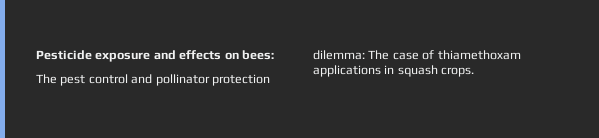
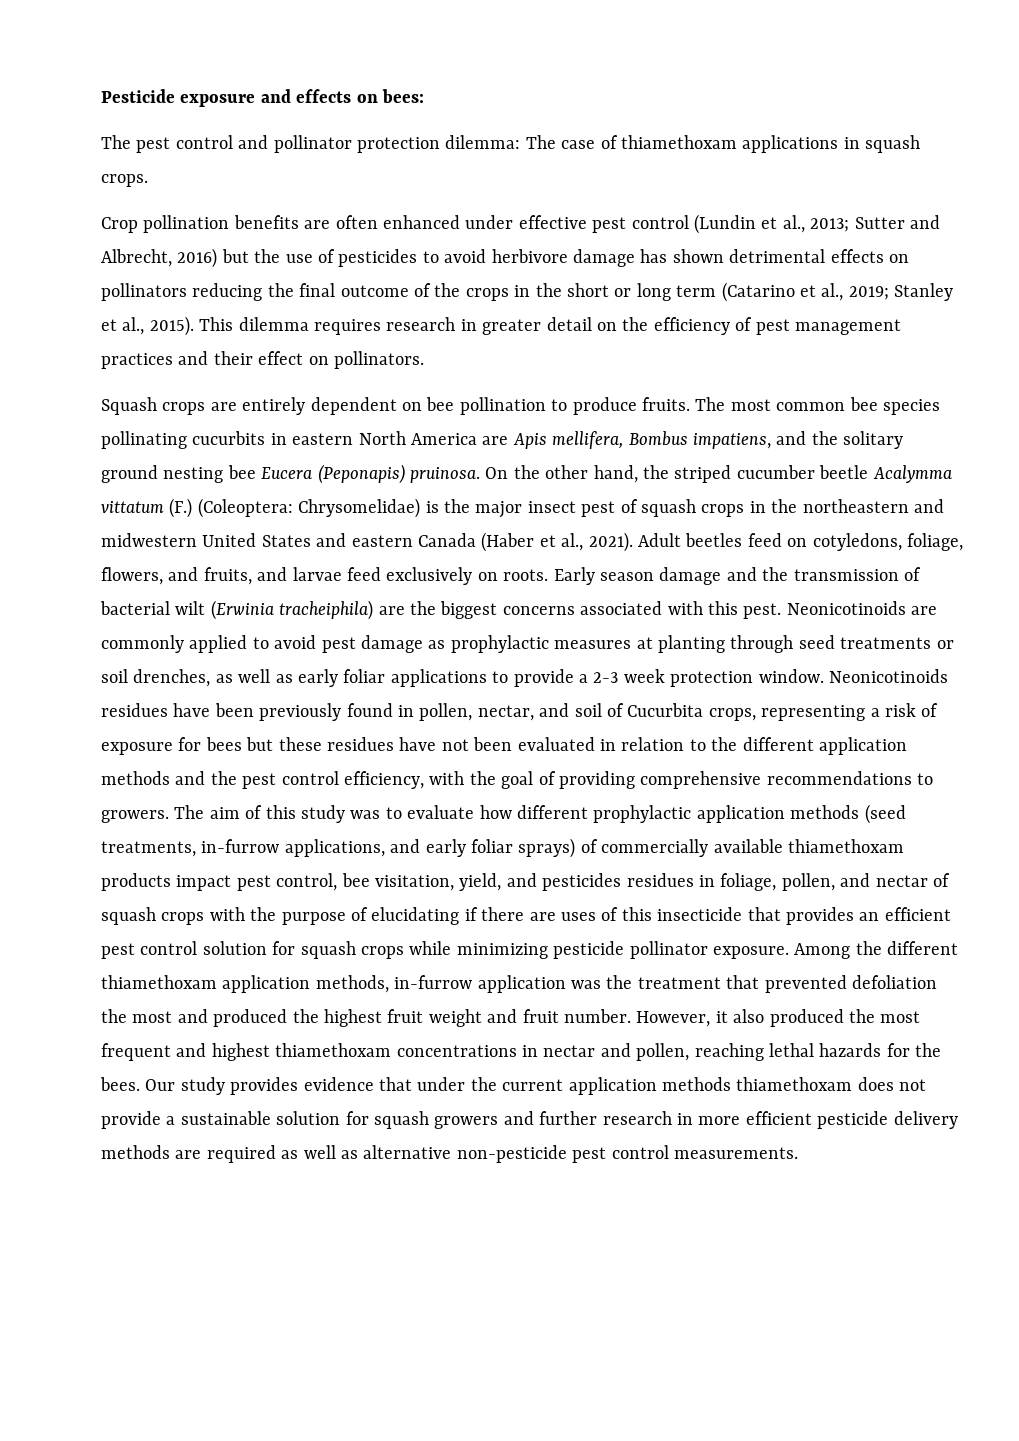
(475, 72) none -> [101,214,940,234] [101,248,909,268] [101,282,954,302] [101,316,901,336] [101,351,424,369] [101,397,940,415] [101,431,904,449] [101,464,952,484] [101,498,944,518] [101,532,963,552] [101,567,921,585] [100,600,938,620] [101,635,954,653] [101,669,948,687] [101,703,939,721] [101,737,907,755] [101,771,934,789] [101,804,906,824] [101,838,904,858] [101,873,950,891] [101,907,951,925] [101,941,959,959] [101,975,937,993] [101,1009,921,1027] [101,1043,942,1061] [100,1077,927,1095] [101,1111,958,1129] [101,1145,798,1163] // Crop pollination benefits are often enhanced under effective pest control (Lundin et al., 2013; Sutter and Albrecht, 2016) but the use of pesticides to avoid herbivore damage has shown detrimental effects on pollinators reducing the final outcome of the crops in the short or long term (Catarino et al., 2019; Stanley et al., 2015). This dilemma requires research in greater detail on the efficiency of pest management practices and their effect on pollinators. // Squash crops are entirely dependent on bee pollination to produce fruits. The most common bee species pollinating cucurbits in eastern North America are Apis mellifera, Bombus impatiens, and the solitary ground nesting bee Eucera (Peponapis) pruinosa. On the other hand, the striped cucumber beetle Acalymma vittatum (F.) (Coleoptera: Chrysomelidae) is the major insect pest of squash crops in the northeastern and midwestern United States and eastern Canada (Haber et al., 2021). Adult beetles feed on cotyledons, foliage, flowers, and fruits, and larvae feed exclusively on roots. Early season damage and the transmission of bacterial wilt (Erwinia tracheiphila) are the biggest concerns associated with this pest. Neonicotinoids are commonly applied to avoid pest damage as prophylactic measures at planting through seed treatments or soil drenches, as well as early foliar applications to provide a 2-3 week protection window. Neonicotinoids residues have been previously found in pollen, nectar, and soil of Cucurbita crops, representing a risk of exposure for bees but these residues have not been evaluated in relation to the different application methods and the pest control efficiency, with the goal of providing comprehensive recommendations to growers. The aim of this study was to evaluate how different prophylactic application methods (seed treatments, in-furrow applications, and early foliar sprays) of commercially available thiamethoxam products impact pest control, bee visitation, yield, and pesticides residues in foliage, pollen, and nectar of squash crops with the purpose of elucidating if there are uses of this insecticide that provides an efficient pest control solution for squash crops while minimizing pesticide pollinator exposure. Among the different thiamethoxam application methods, in-furrow application was the treatment that prevented defoliation the most and produced the highest fruit weight and fruit number. However, it also produced the most frequent and highest thiamethoxam concentrations in nectar and pollen, reaching lethal hazards for the bees. Our study provides evidence that under the current application methods thiamethoxam does not provide a sustainable solution for squash growers and further research in more efficient pesticide delivery methods are required as well as alternative non-pesticide pest control measurements.

